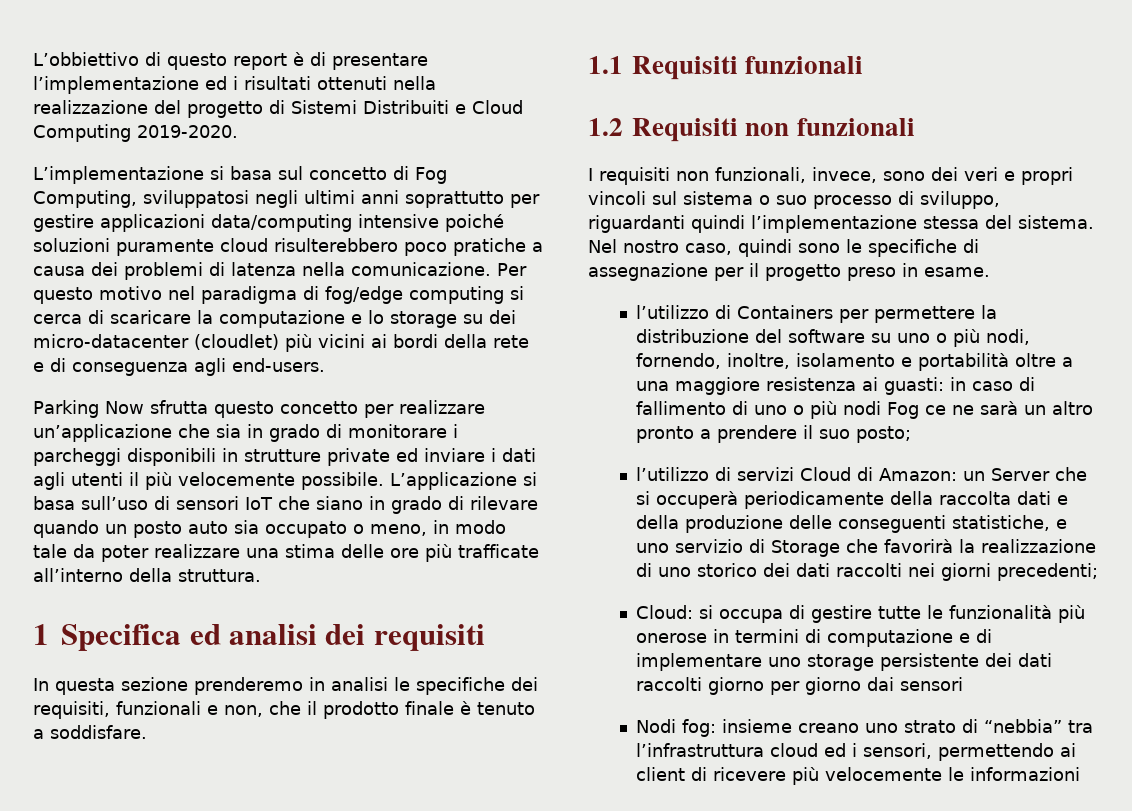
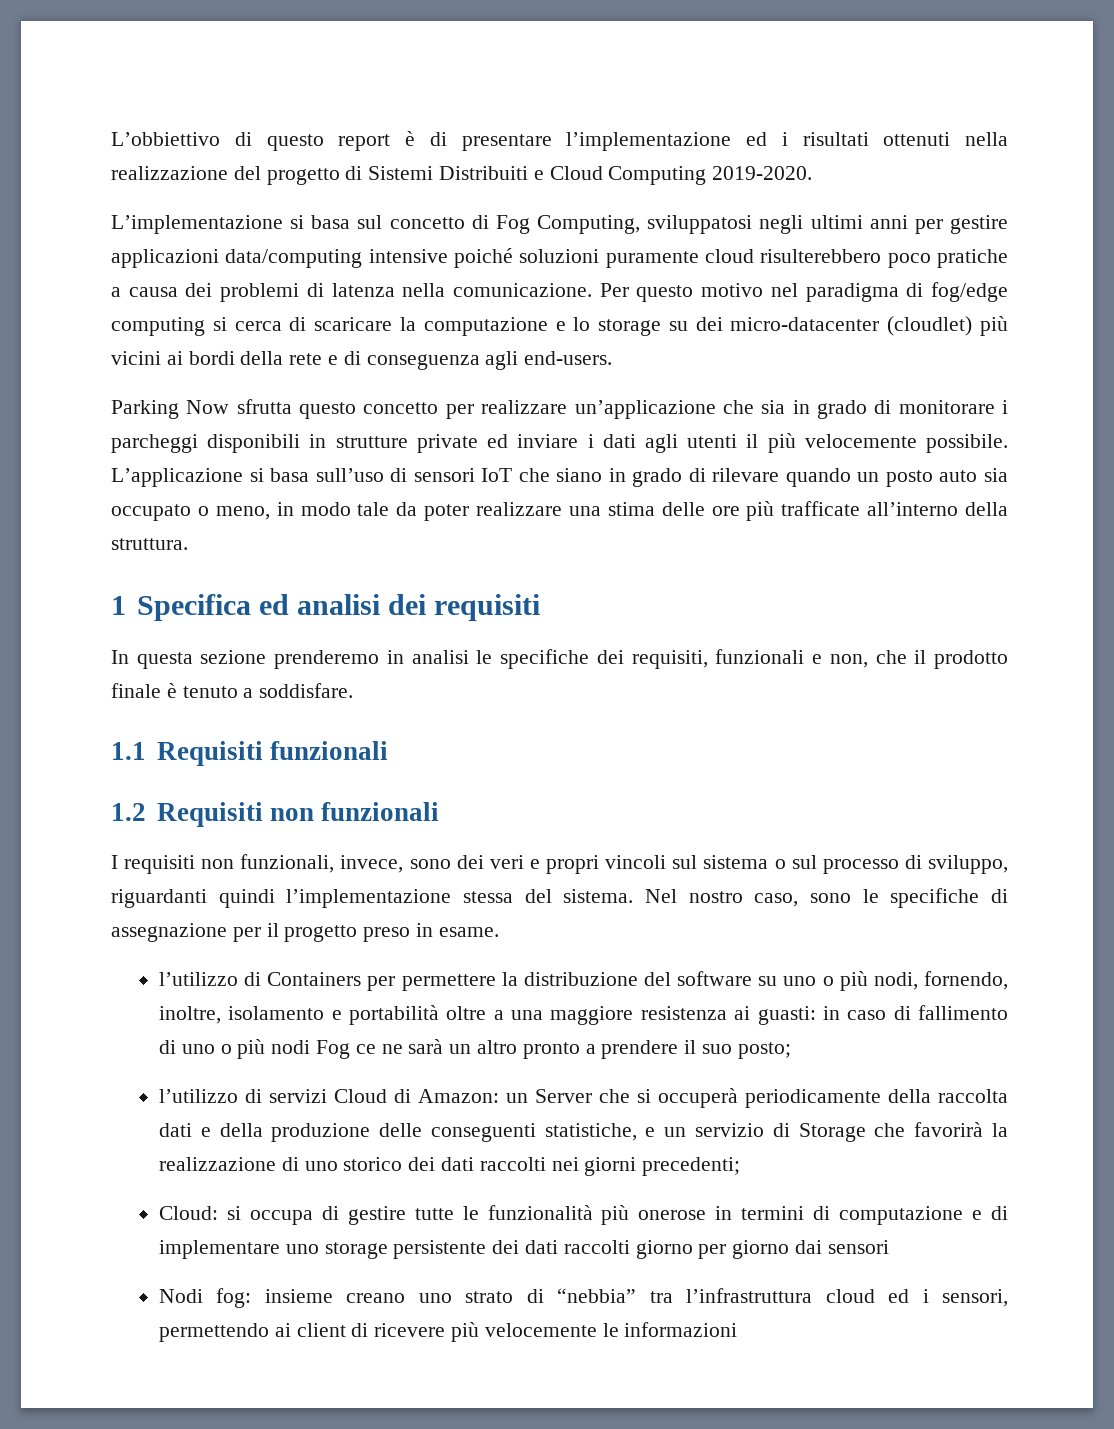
[405,191,504,208] soprattutto -> (908, 222) none
[776,195,807,205] suo -> [791,855,817,869] sul
[738,239,792,257] quindi -> (799, 900) none
[636,543,670,553] uno -> [664,1127,687,1137] un

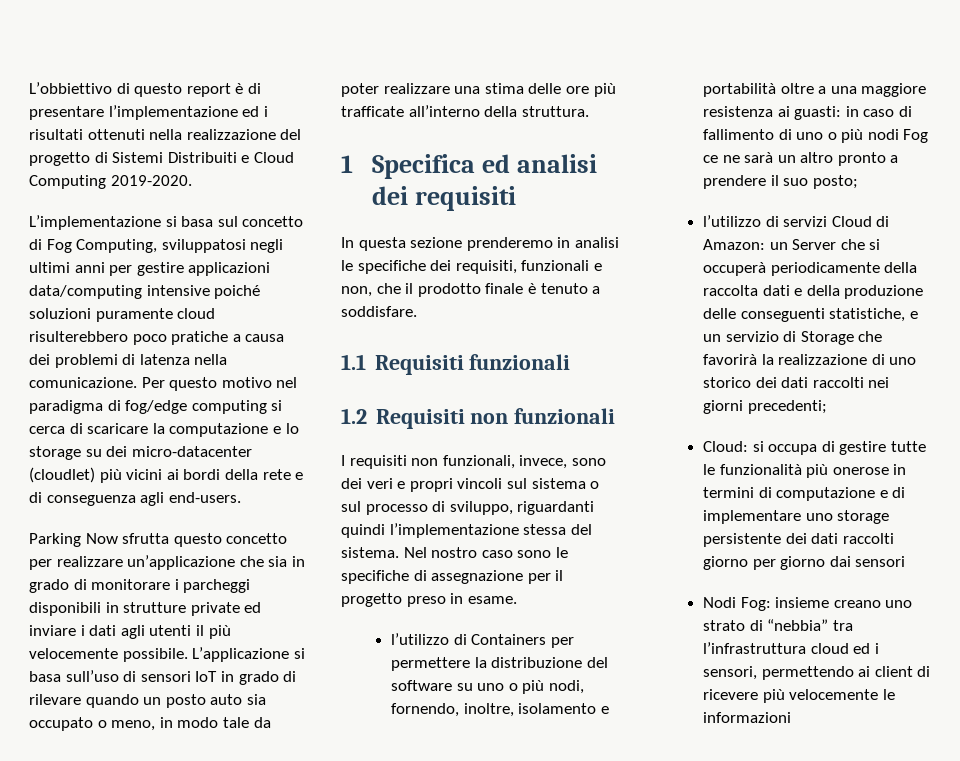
[518,468,603,482] che siano -> (218, 676) none
[754,893,799,907] caso, -> [481,550,513,558] caso
[216,1288,252,1308] fog: -> [740,597,771,611] Fog:

